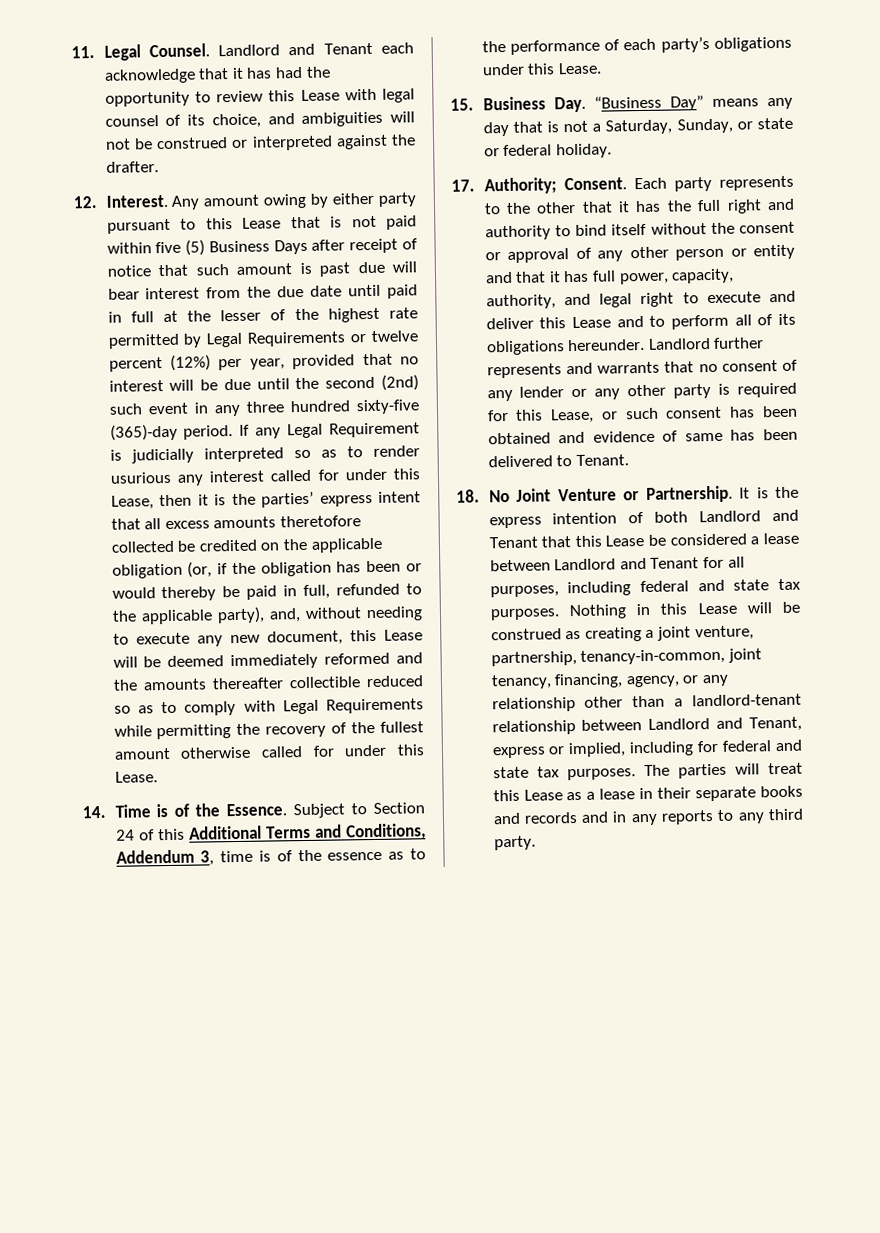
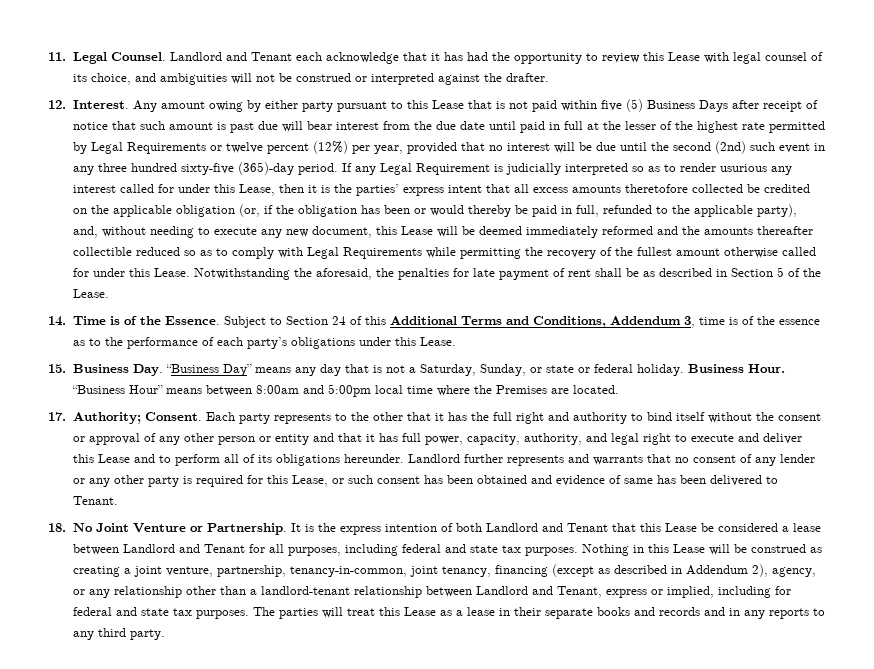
(158, 777) none -> [194,267,822,280] [73,289,110,298] Notwithstanding the aforesaid, the penalties for late payment of rent shall be as described in Section 5 of the Lease.
(612, 151) none -> [688,364,786,373] [72,384,620,397] Business Hour. “Business Hour” means between 8:00am and 5:00pm local time where the Premises are located.
[554,673,624,689] financing, -> [495,564,769,577] financing (except as described in Addendum 2),

